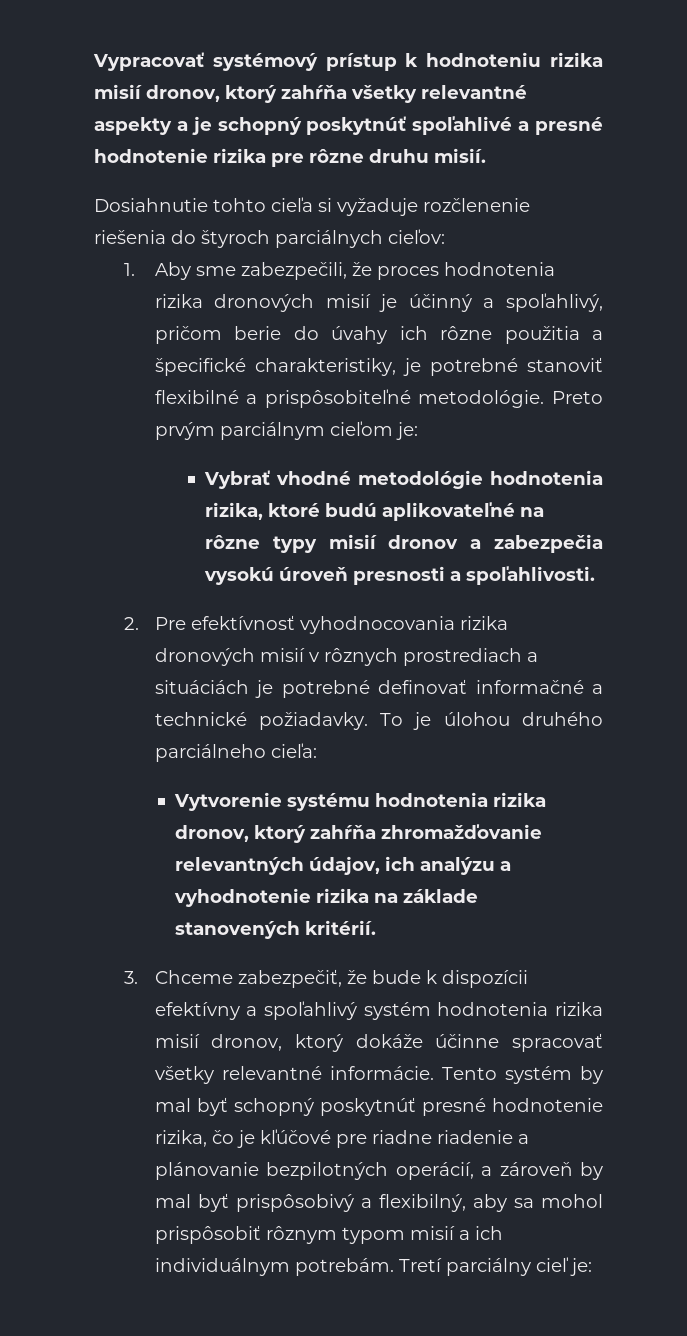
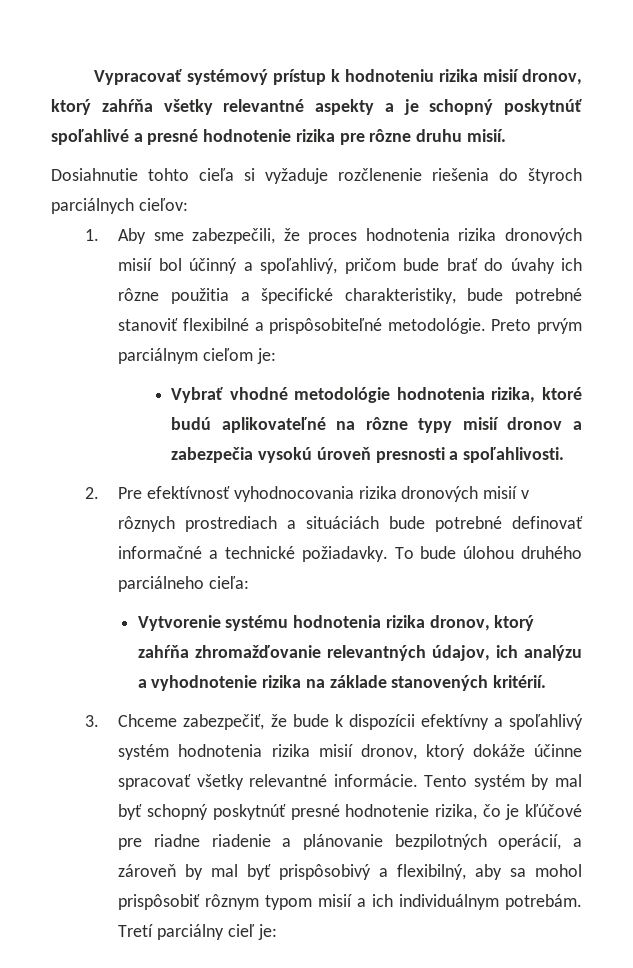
[379,294,398,312] je -> [158,258,182,271] bol
[234,326,282,340] berie -> [403,258,478,271] bude brať
[402,358,421,376] je -> [467,288,504,301] bude
[255,680,274,698] je -> [389,516,426,529] bude
[413,712,432,730] je -> [420,546,457,559] bude

